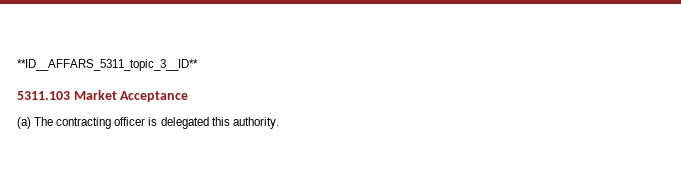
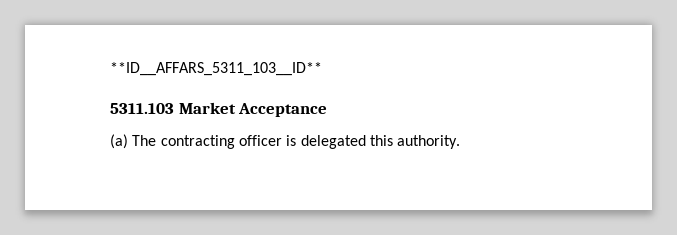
[17,59,198,71] **ID__AFFARS_5311_topic_3__ID** -> [110,62,322,76] **ID__AFFARS_5311_103__ID**

